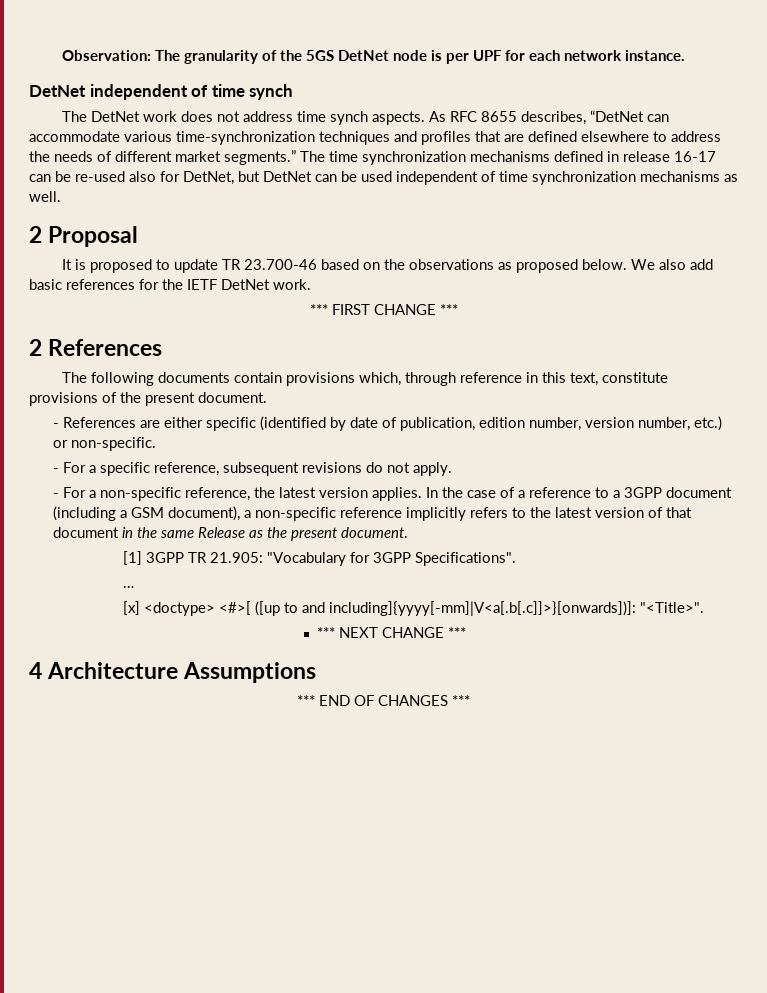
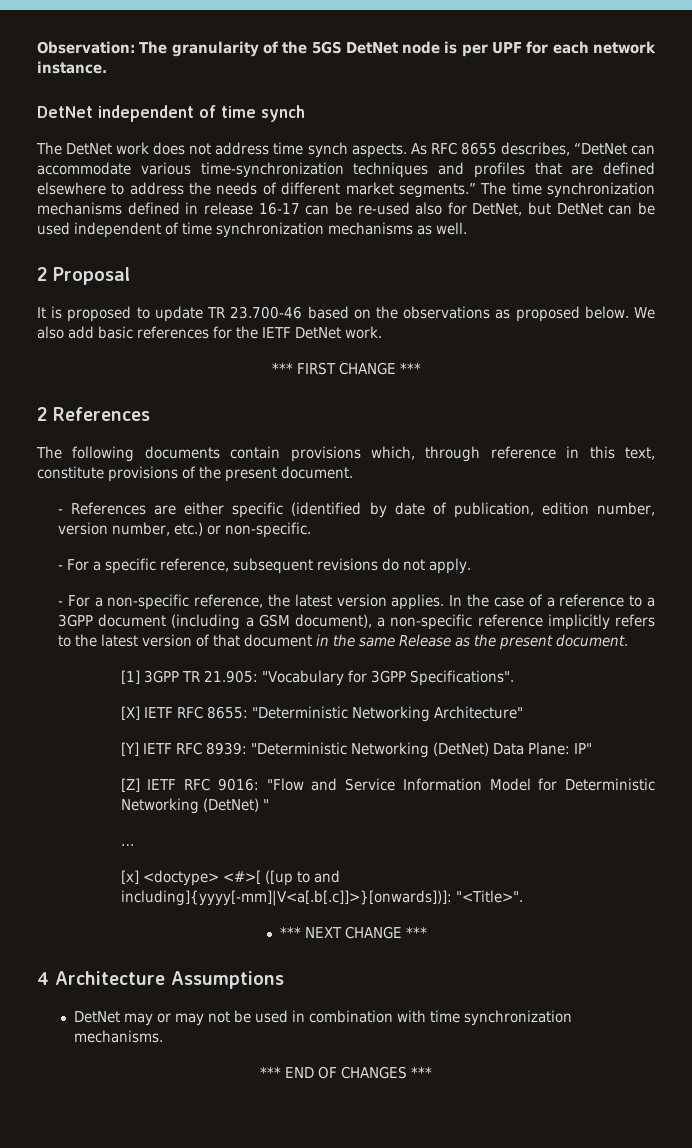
(517, 559) none -> [120,706,523,722] [120,742,592,758] [120,778,655,792] [120,798,269,814] // [X] IETF RFC 8655: "Deterministic Networking Architecture" // [Y] IETF RFC 8939: "Deterministic Networking (DetNet) Data Plane: IP" // [Z] IETF RFC 9016: "Flow and Service Information Model for Deterministic Networking (DetNet) "
(317, 672) none -> [73,1010,572,1026] [73,1030,163,1043] // DetNet may or may not be used in combination with time synchronization mechanisms.

